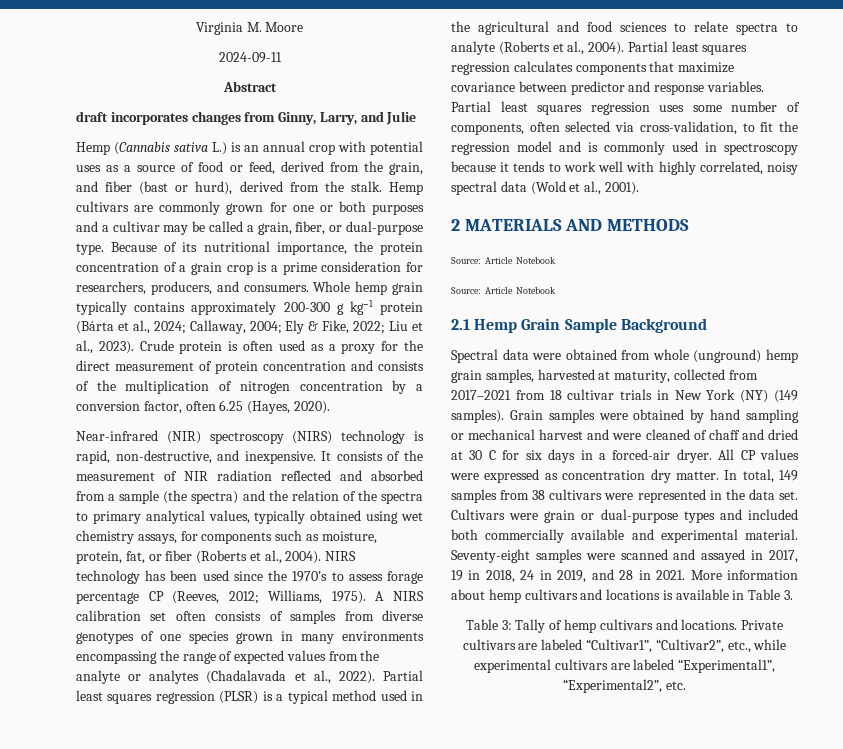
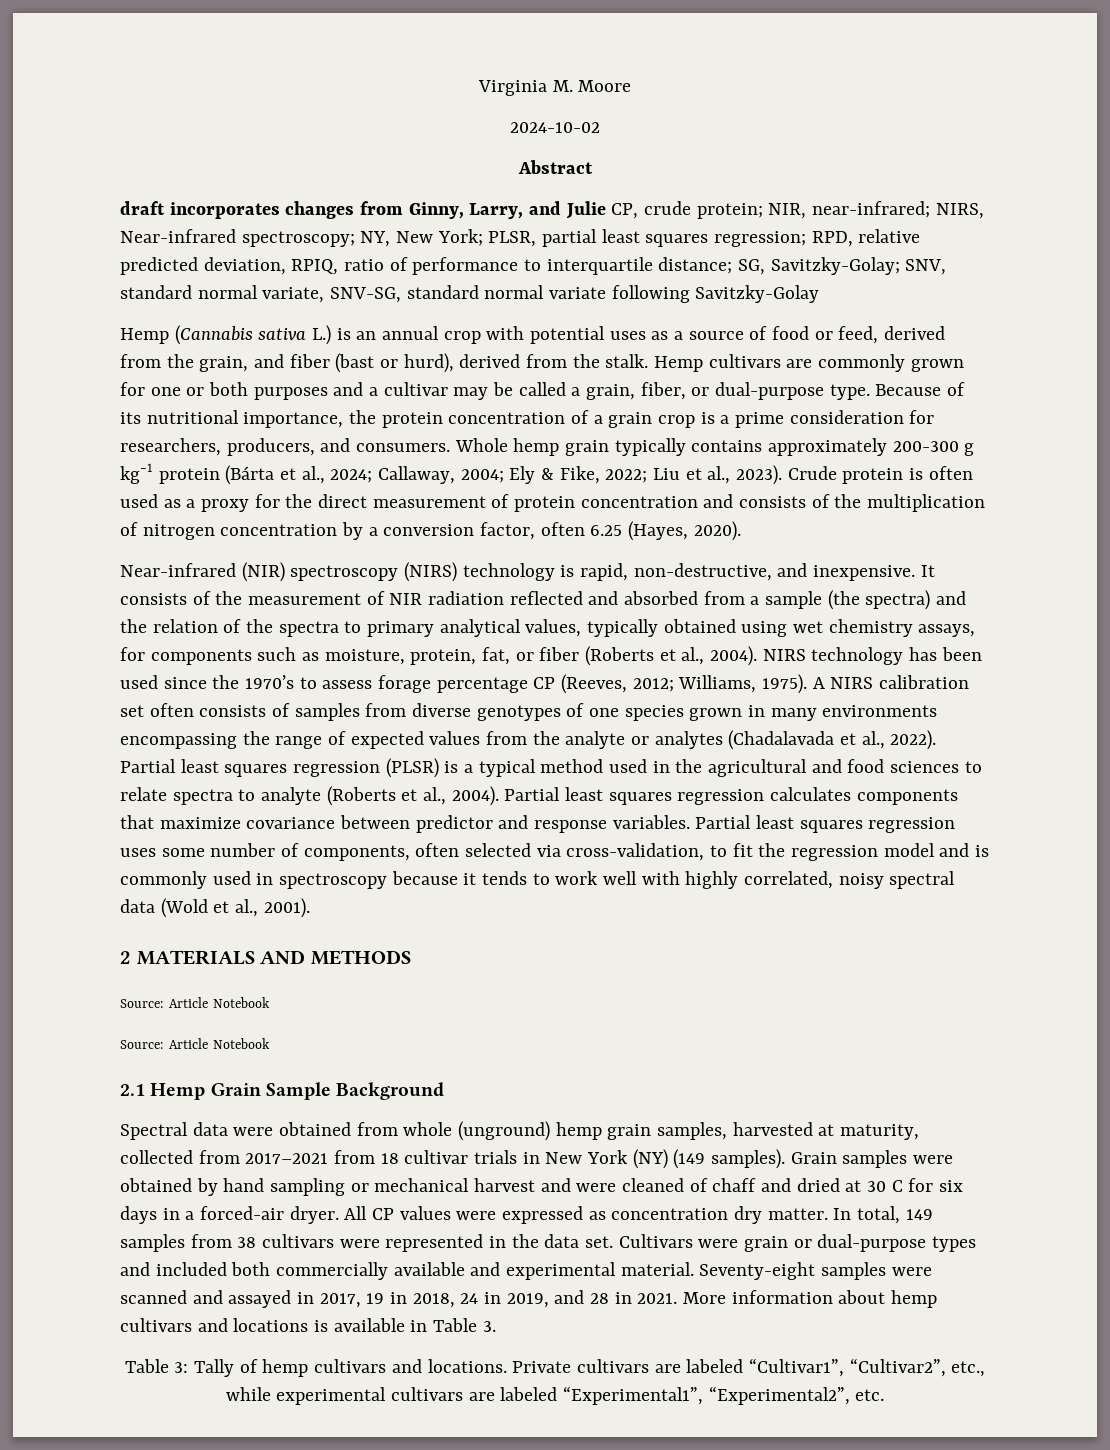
[218,52,282,63] 2024-09-11 -> [510,122,600,133] 2024-10-02
(417, 118) none -> [611,201,984,219] [120,229,921,247] [120,257,947,275] [120,285,820,303] CP, crude protein; NIR, near-infrared; NIRS, Near-infrared spectroscopy; NY, New York; PLSR, partial least squares regression; RPD, relative predicted deviation, RPIQ, ratio of performance to interquartile distance; SG, Savitzky-Golay; SNV, standard normal variate, SNV-SG, standard normal variate following Savitzky-Golay

